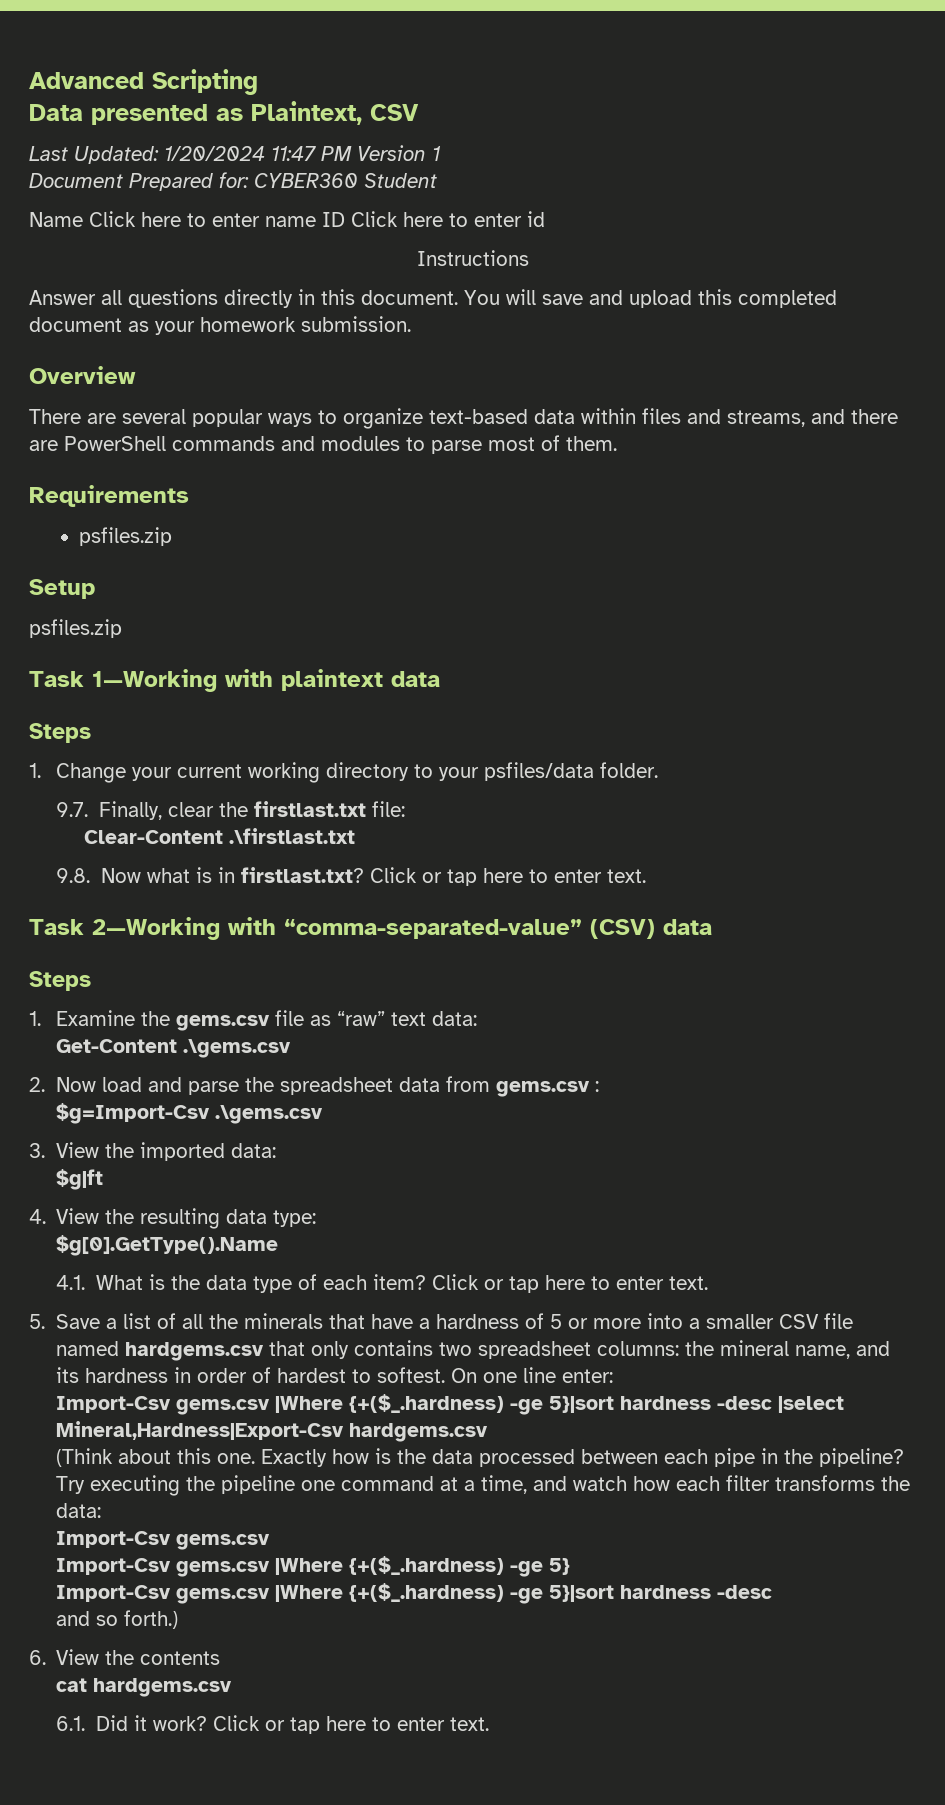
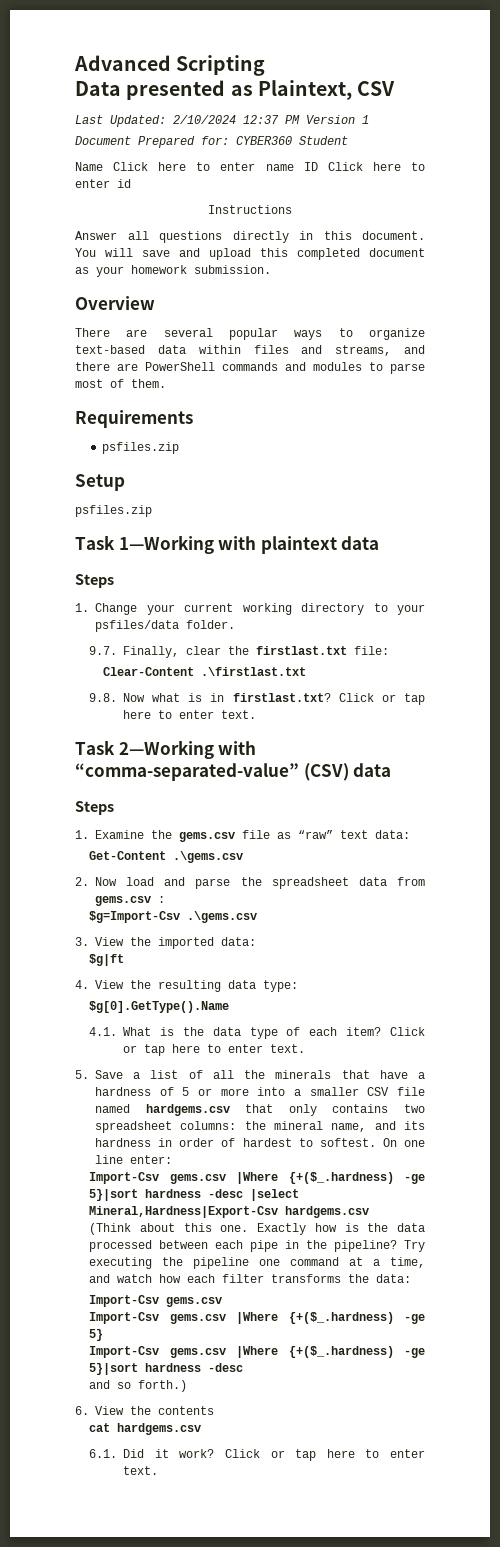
[164,146,316,161] 1/20/2024 11:47 -> [173,115,279,124] 2/10/2024 12:37

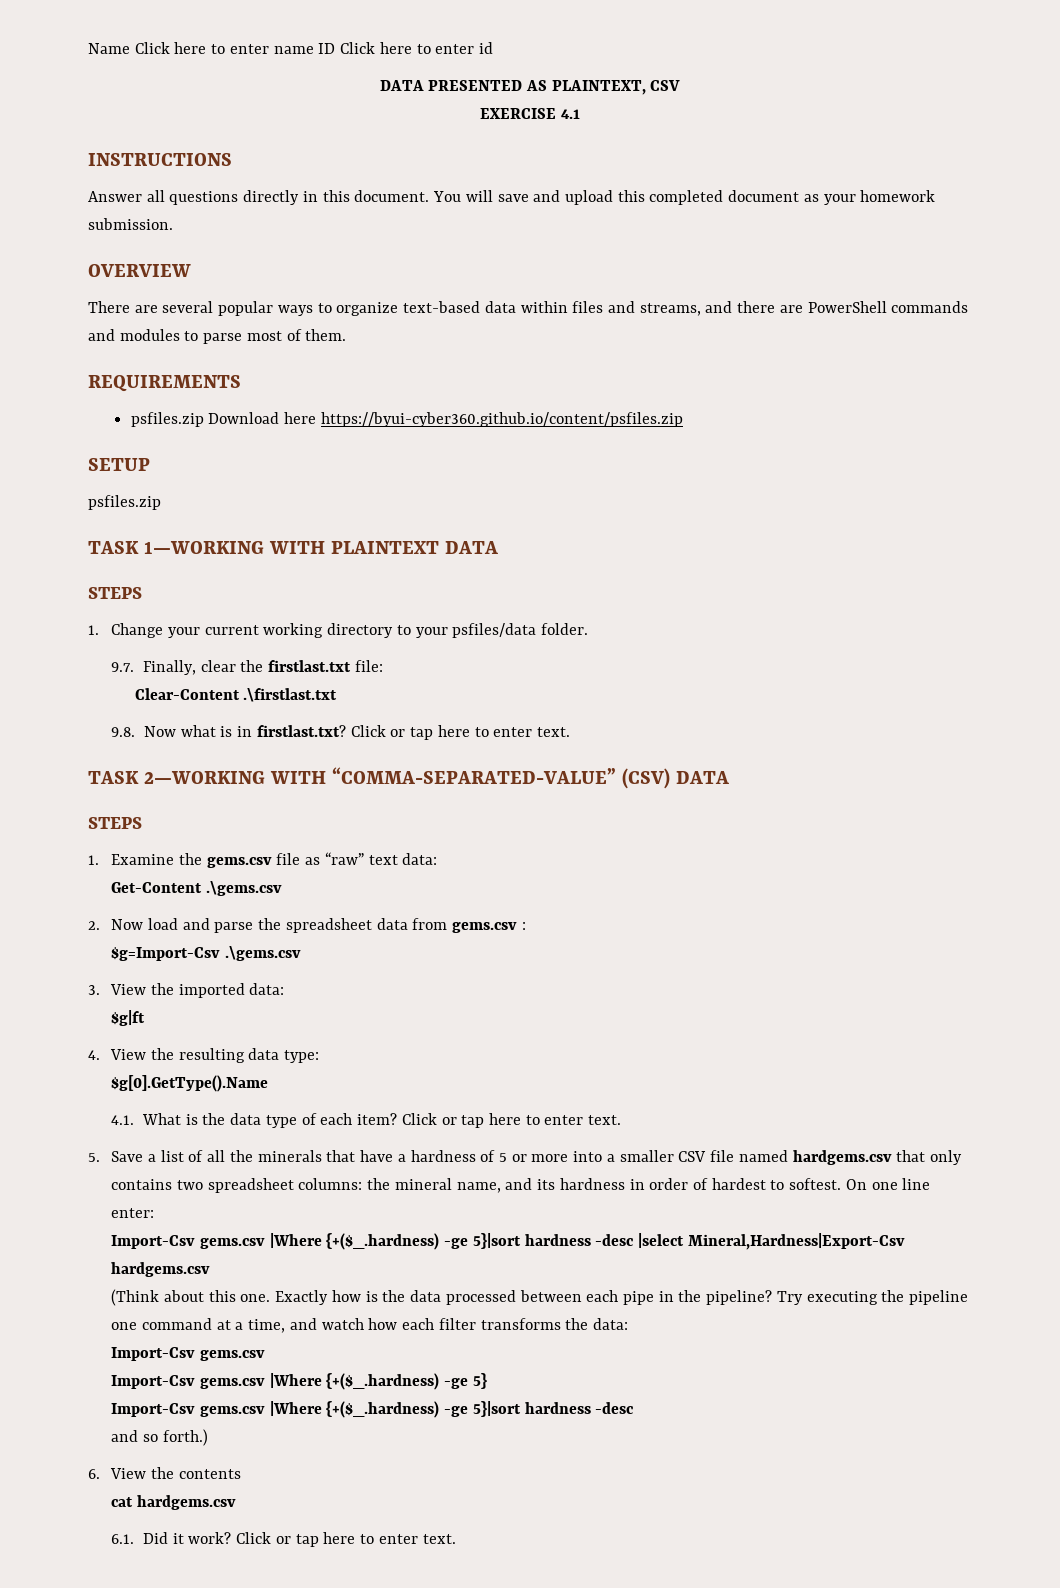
[74,55,266,76] [75,80,396,100] [75,115,369,127] [75,136,348,148] Advanced Scripting // Data presented as Plaintext, CSV // Last Updated: 2/10/2024 12:37 PM Version 1 // Document Prepared for: CYBER360 Student // -> (88, 48) none
[208,205,292,214] Instructions -> [379,80,681,95] [480,108,580,119] [88,153,232,166] DATA PRESENTED AS PLAINTEXT, CSV // EXERCISE 4.1 // INSTRUCTIONS
[75,296,155,310] Overview -> [88,264,191,277] OVERVIEW
[75,410,193,428] [102,442,180,454] [75,474,125,491] [75,505,152,517] [75,535,380,554] [75,574,114,588] Requirements // psfiles.zip // Setup // psfiles.zip // Task 1—Working with plaintext data // Steps -> [88,375,241,392] [130,412,683,427] [88,458,150,471] [88,495,161,510] [88,541,498,554] [88,587,142,599] REQUIREMENTS // psfiles.zip Download here https://byui-cyber360.github.io/content/psfiles.zip // SETUP // psfiles.zip // TASK 1—WORKING WITH PLAINTEXT DATA // STEPS
[75,740,257,759] [75,763,392,781] [75,801,114,815] Task 2—Working with “comma-separated-value” (CSV) data // Steps -> [88,767,729,789] [88,817,142,829] TASK 2—WORKING WITH “COMMA-SEPARATED-VALUE” (CSV) DATA // STEPS

